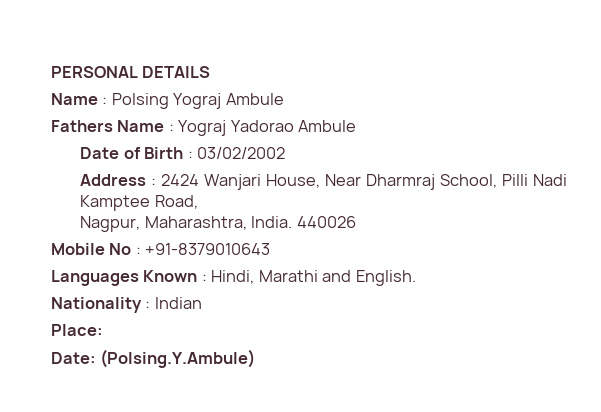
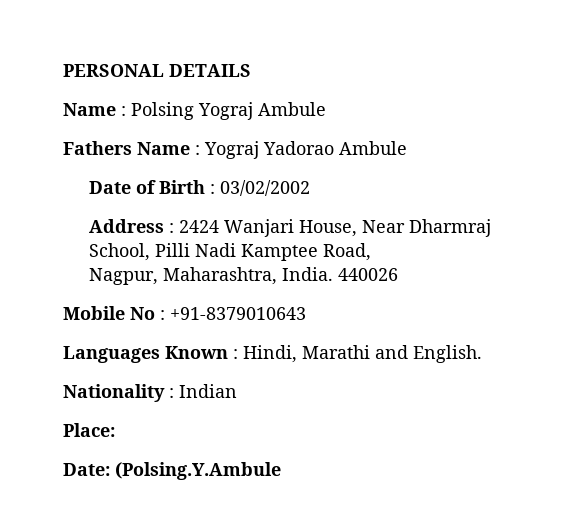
[100,349,256,368] (Polsing.Y.Ambule) -> [115,462,281,480] (Polsing.Y.Ambule

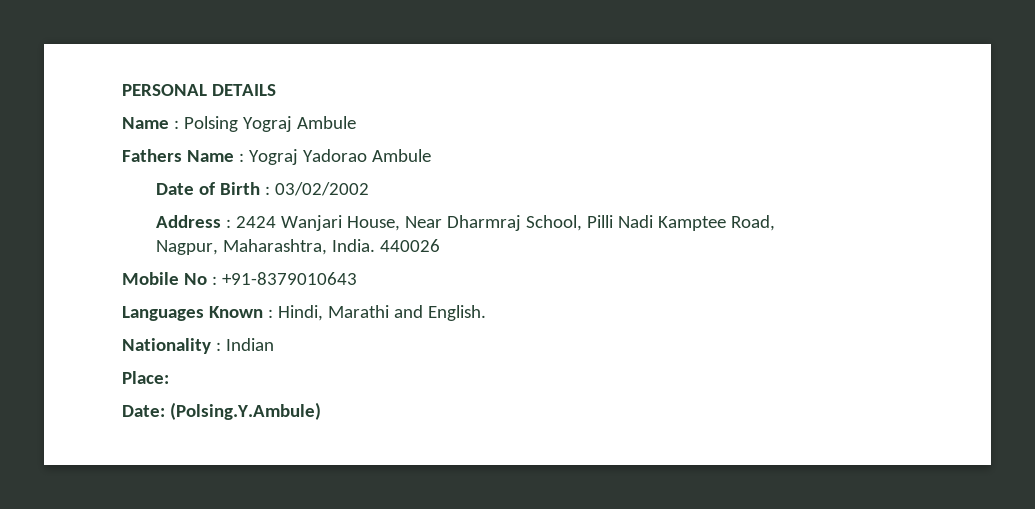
[115,462,281,480] (Polsing.Y.Ambule -> [169,402,321,420] (Polsing.Y.Ambule)

